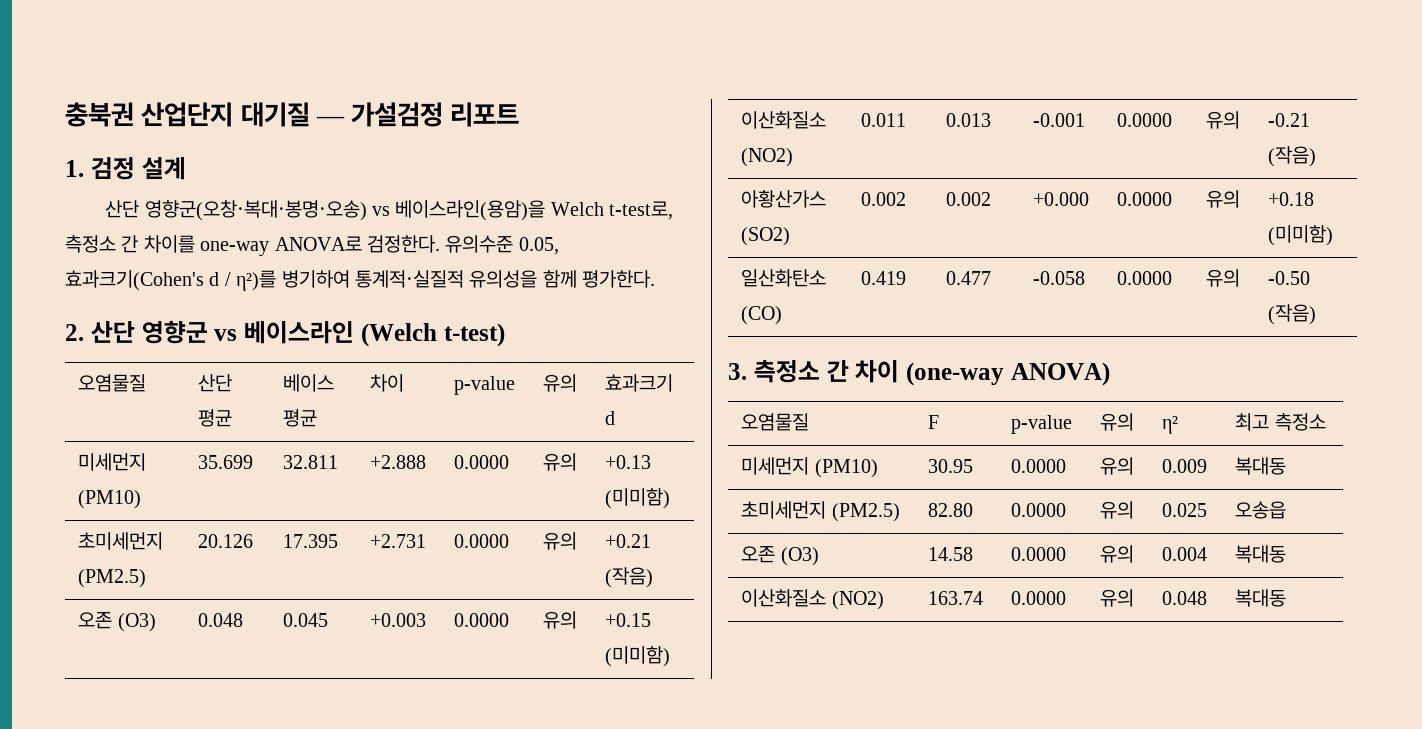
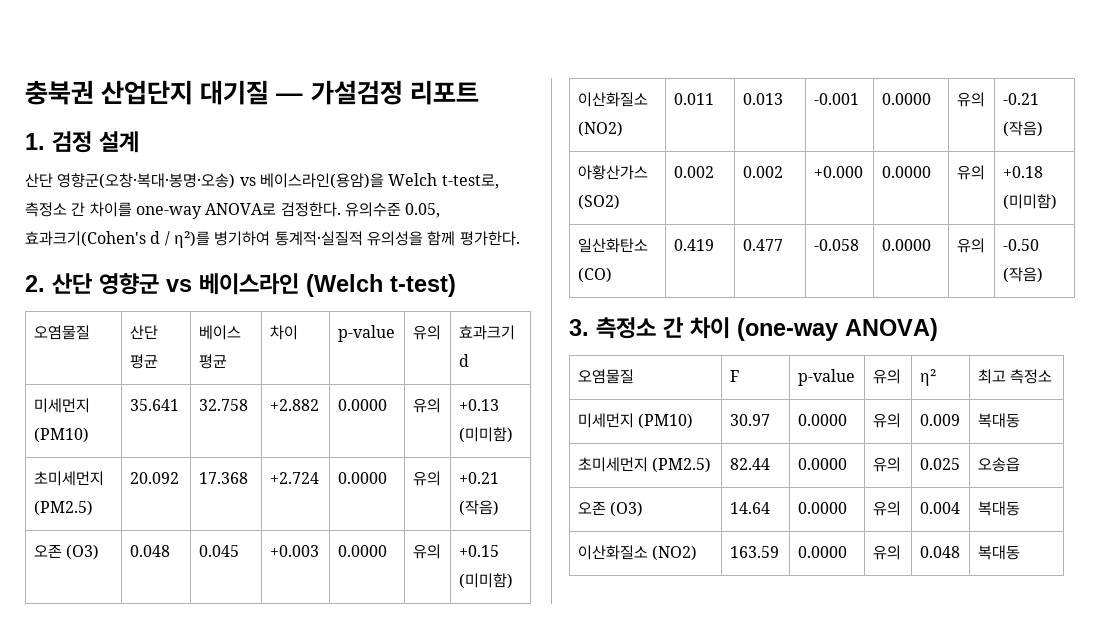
[198,455,254,469] [283,455,339,469] [370,455,427,469] 35.699 | 32.811 | +2.888 -> [129,399,179,411] [198,399,248,411] [269,399,319,411] 35.641 | 32.758 | +2.882
[198,534,254,548] [283,534,339,548] [370,534,427,548] 20.126 | 17.395 | +2.731 -> [129,472,179,484] [198,472,248,484] [269,472,319,484] 20.092 | 17.368 | +2.724
[928,459,974,473] 30.95 -> [729,414,770,426] 30.97
[928,503,974,517] 82.80 -> [729,458,770,470] 82.44
[928,547,974,561] 14.58 -> [729,502,770,514] 14.64
[928,591,984,605] 163.74 -> [729,546,779,558] 163.59

